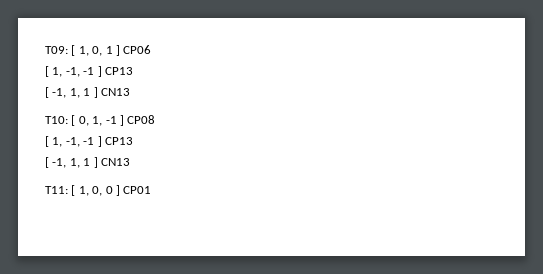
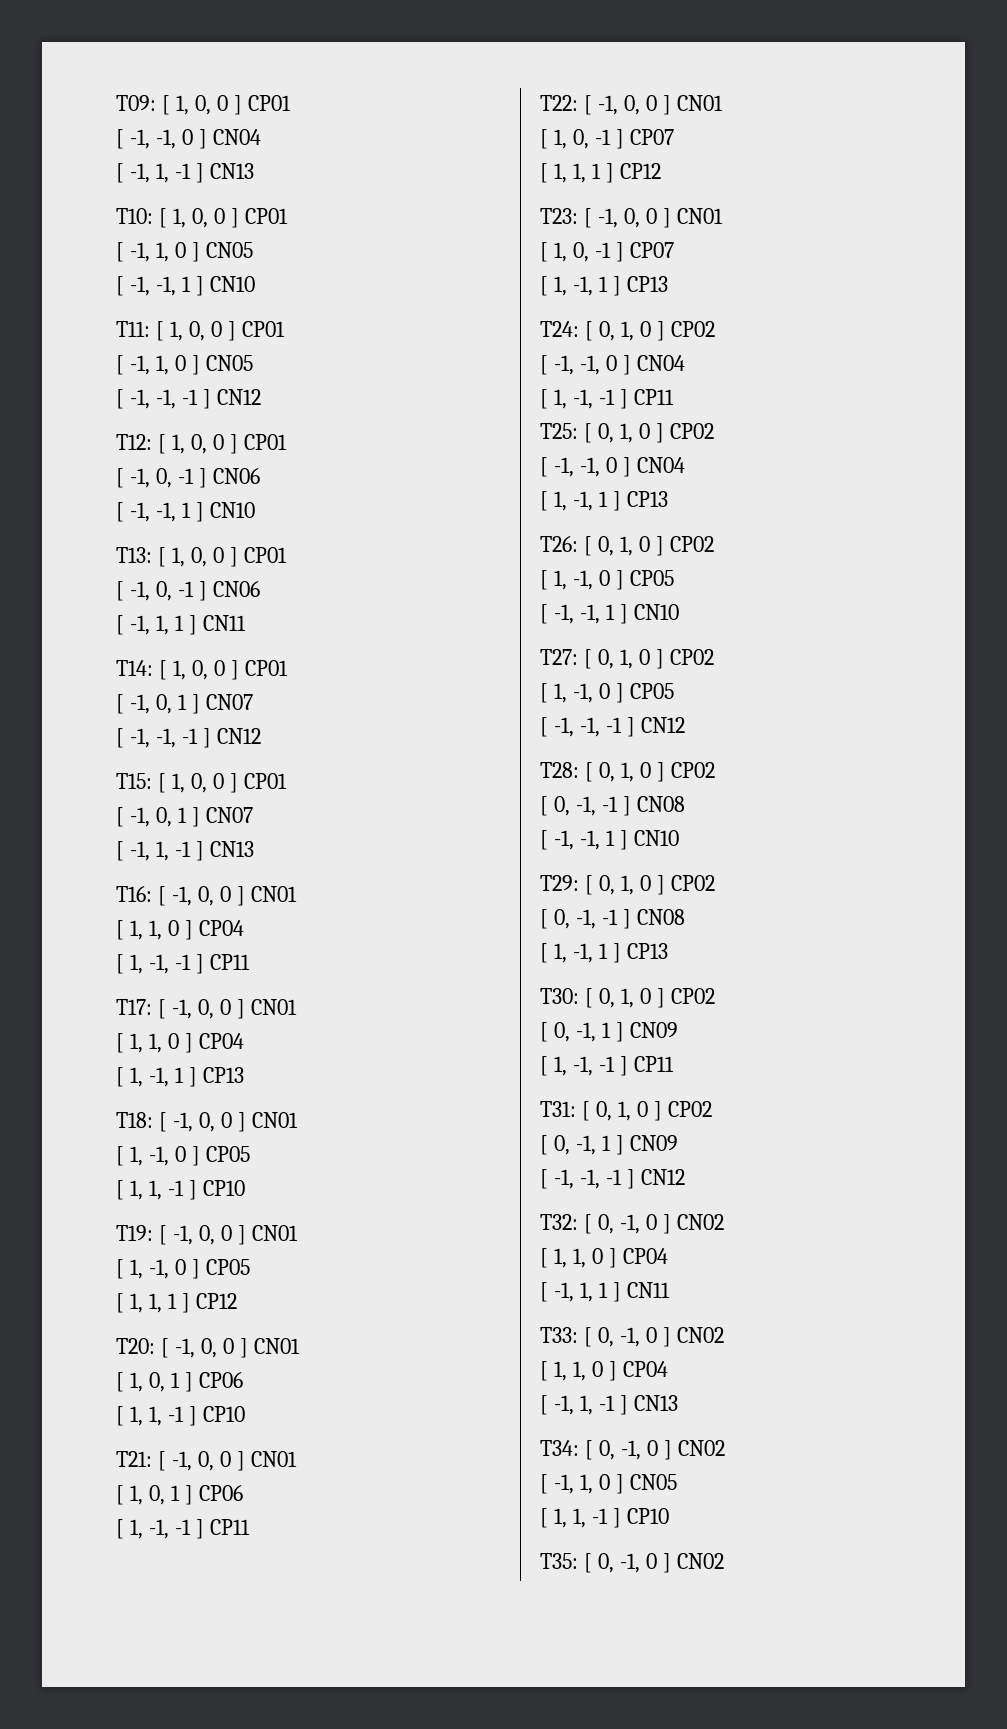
(103, 51) none -> [216,95,291,115] [116,129,261,149] [116,163,254,183] [116,208,288,228] [116,242,253,262] [116,276,255,296] [116,321,285,341] [116,355,253,375] [116,389,261,409] [116,434,287,454] [116,468,260,488] [116,502,255,522] [116,547,287,567] [116,581,260,601] [116,615,246,635] [116,660,288,680] [116,694,253,714] [116,728,261,748] [116,773,287,793] [116,807,253,827] [116,841,254,861] [116,886,297,906] [116,920,244,940] [116,954,250,974] [116,999,297,1019] [116,1033,244,1053] [116,1067,244,1087] [116,1112,298,1132] [116,1146,250,1166] [116,1180,245,1200] [116,1225,298,1245] [116,1259,250,1279] [116,1293,237,1313] [116,1338,300,1358] [116,1372,243,1392] [116,1406,245,1426] [116,1451,297,1471] [116,1485,165,1505] 0 ] CP01 // [ -1, -1, 0 ] CN04 // [ -1, 1, -1 ] CN13 // T10: [ 1, 0, 0 ] CP01 // [ -1, 1, 0 ] CN05 // [ -1, -1, 1 ] CN10 // T11: [ 1, 0, 0 ] CP01 // [ -1, 1, 0 ] CN05 // [ -1, -1, -1 ] CN12 // T12: [ 1, 0, 0 ] CP01 // [ -1, 0, -1 ] CN06 // [ -1, -1, 1 ] CN10 // T13: [ 1, 0, 0 ] CP01 // [ -1, 0, -1 ] CN06 // [ -1, 1, 1 ] CN11 // T14: [ 1, 0, 0 ] CP01 // [ -1, 0, 1 ] CN07 // [ -1, -1, -1 ] CN12 // T15: [ 1, 0, 0 ] CP01 // [ -1, 0, 1 ] CN07 // [ -1, 1, -1 ] CN13 // T16: [ -1, 0, 0 ] CN01 // [ 1, 1, 0 ] CP04 // [ 1, -1, -1 ] CP11 // T17: [ -1, 0, 0 ] CN01 // [ 1, 1, 0 ] CP04 // [ 1, -1, 1 ] CP13 // T18: [ -1, 0, 0 ] CN01 // [ 1, -1, 0 ] CP05 // [ 1, 1, -1 ] CP10 // T19: [ -1, 0, 0 ] CN01 // [ 1, -1, 0 ] CP05 // [ 1, 1, 1 ] CP12 // T20: [ -1, 0, 0 ] CN01 // [ 1, 0, 1 ] CP06 // [ 1, 1, -1 ] CP10 // T21: [ -1, 0, 0 ] CN01 // [ 1, 0,
[104,67,133,75] [45,87,130,98] [45,115,156,126] [45,136,133,147] [45,157,130,168] [45,185,152,196] CP13 // [ -1, 1, 1 ] CN13 // T10: [ 0, 1, -1 ] CP08 // [ 1, -1, -1 ] CP13 // [ -1, 1, 1 ] CN13 // T11: [ 1, 0, 0 ] CP01 -> [209,1519,250,1535] [540,95,723,115] [540,129,674,149] [540,163,661,183] [540,208,723,228] [540,242,674,262] [540,276,668,296] [540,321,715,341] [540,355,685,375] [540,389,674,409] [540,423,714,443] [540,457,685,477] [540,491,668,511] [540,536,714,556] [540,570,674,590] [540,604,679,624] [540,649,714,669] [540,683,674,703] [540,717,685,737] [540,762,715,782] [540,796,685,816] [540,830,679,850] [540,875,715,895] [540,909,685,929] [540,943,668,963] [540,988,715,1008] [540,1022,678,1042] [540,1056,674,1076] [540,1101,712,1121] [540,1135,678,1155] [540,1169,685,1189] [540,1214,724,1234] [540,1248,668,1268] [540,1282,670,1302] [540,1327,724,1347] [540,1361,668,1381] [540,1395,678,1415] [540,1440,725,1460] [540,1474,677,1494] [540,1508,669,1528] [540,1553,724,1573] CP11 // T22: [ -1, 0, 0 ] CN01 // [ 1, 0, -1 ] CP07 // [ 1, 1, 1 ] CP12 // T23: [ -1, 0, 0 ] CN01 // [ 1, 0, -1 ] CP07 // [ 1, -1, 1 ] CP13 // T24: [ 0, 1, 0 ] CP02 // [ -1, -1, 0 ] CN04 // [ 1, -1, -1 ] CP11 // T25: [ 0, 1, 0 ] CP02 // [ -1, -1, 0 ] CN04 // [ 1, -1, 1 ] CP13 // T26: [ 0, 1, 0 ] CP02 // [ 1, -1, 0 ] CP05 // [ -1, -1, 1 ] CN10 // T27: [ 0, 1, 0 ] CP02 // [ 1, -1, 0 ] CP05 // [ -1, -1, -1 ] CN12 // T28: [ 0, 1, 0 ] CP02 // [ 0, -1, -1 ] CN08 // [ -1, -1, 1 ] CN10 // T29: [ 0, 1, 0 ] CP02 // [ 0, -1, -1 ] CN08 // [ 1, -1, 1 ] CP13 // T30: [ 0, 1, 0 ] CP02 // [ 0, -1, 1 ] CN09 // [ 1, -1, -1 ] CP11 // T31: [ 0, 1, 0 ] CP02 // [ 0, -1, 1 ] CN09 // [ -1, -1, -1 ] CN12 // T32: [ 0, -1, 0 ] CN02 // [ 1, 1, 0 ] CP04 // [ -1, 1, 1 ] CN11 // T33: [ 0, -1, 0 ] CN02 // [ 1, 1, 0 ] CP04 // [ -1, 1, -1 ] CN13 // T34: [ 0, -1, 0 ] CN02 // [ -1, 1, 0 ] CN05 // [ 1, 1, -1 ] CP10 // T35: [ 0, -1, 0 ] CN02

